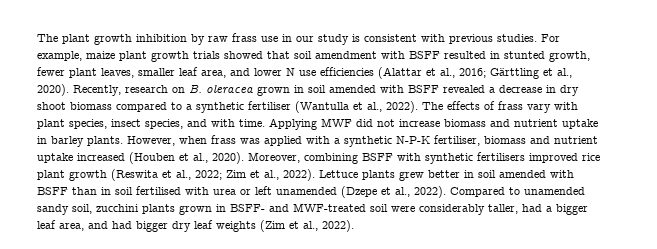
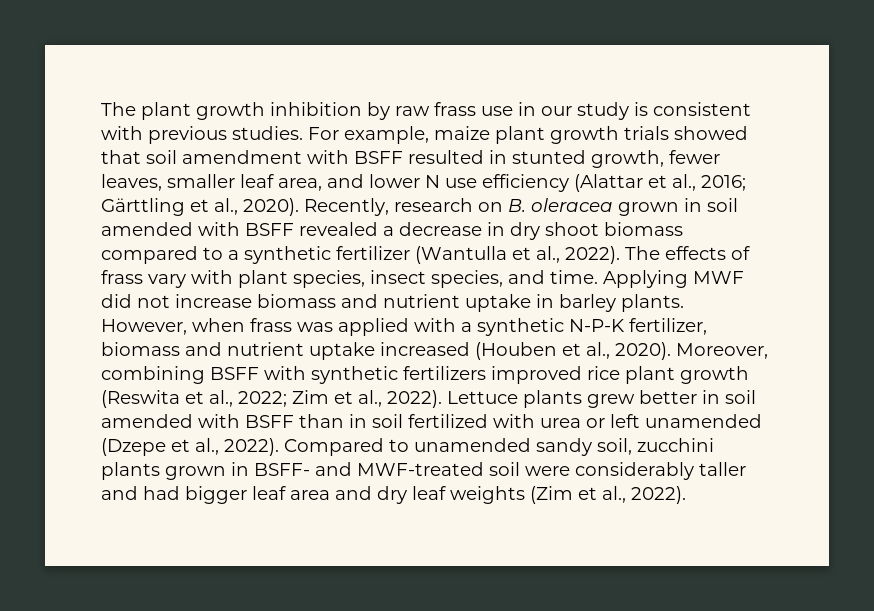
[69,68,97,78] plant -> (720, 157) none
[320,67,374,76] efficiencies -> [482,174,569,192] efficiency
[248,101,291,110] fertiliser -> [336,246,410,260] fertilizer
[211,119,235,127] with -> (545, 277) none
[434,135,480,146] fertiliser, -> [629,318,707,335] fertilizer,
[477,152,525,161] fertilisers -> [403,366,486,380] fertilizers
[136,186,181,195] fertilised -> [408,414,488,428] fertilized
[488,204,588,215] [37,220,168,232] taller, had a bigger leaf area, and had bigger -> [699,462,746,476] [101,486,372,504] taller and had bigger leaf area and

